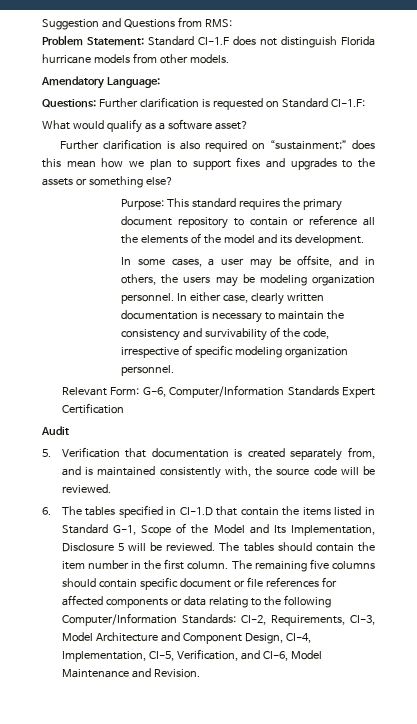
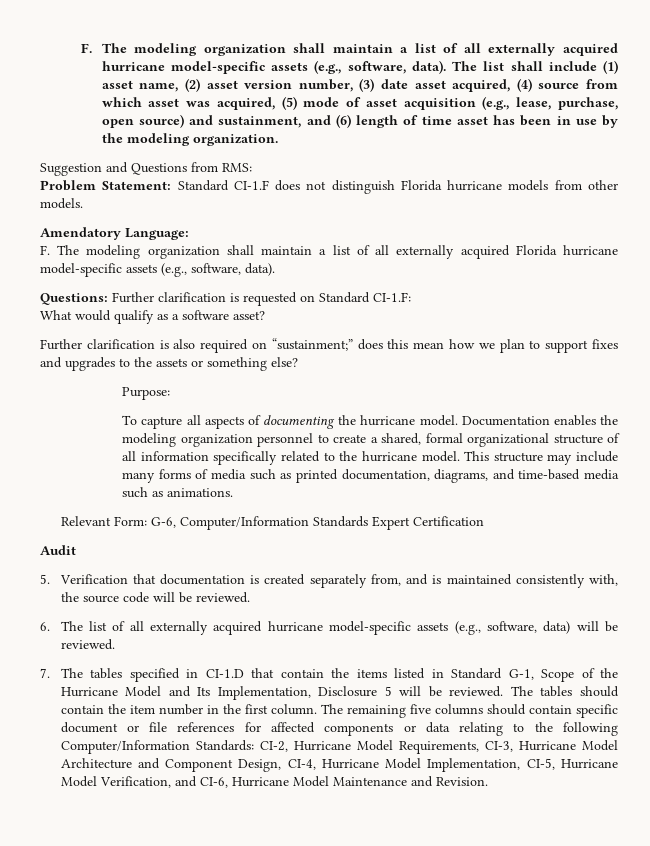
(42, 24) none -> [81,43,618,56] [101,60,618,74] [101,78,618,92] [101,96,618,110] [101,114,618,128] [101,133,278,146] F. The modeling organization shall maintain a list of all externally acquired hurricane model-specific assets (e.g., software, data). The list shall include (1) asset name, (2) asset version number, (3) date asset acquired, (4) source from which asset was acquired, (5) mode of asset acquisition (e.g., lease, purchase, open source) and sustainment, and (6) length of time asset has been in use by the modeling organization. //
(160, 82) none -> [40,245,618,259] [40,263,275,277] // F. The modeling organization shall maintain a list of all externally acquired Florida hurricane model-specific assets (e.g., software, data).
[167,198,342,211] [121,215,375,229] [121,233,364,246] [121,255,376,269] [121,274,375,287] [121,292,324,305] [121,310,344,323] [121,327,329,341] [121,345,349,358] [121,365,175,376] This standard requires the primary document repository to contain or reference all the elements of the model and its development. // In some cases, a user may be offsite, and in others, the users may be modeling organization personnel. In either case, clearly written documentation is necessary to maintain the consistency and survivability of the code, irrespective of specific modeling organization personnel. -> [122,415,619,429] [122,433,621,447] [122,451,618,465] [122,469,619,483] [122,487,234,498] // To capture all aspects of documenting the hurricane model. Documentation enables the modeling organization personnel to create a shared, formal organizational structure of all information specifically related to the hurricane model. This structure may include many forms of media such as printed documentation, diagrams, and time-based media such as animations.
(82, 510) none -> [88,621,618,635] [60,639,115,650] [40,668,83,678] list of all externally acquired hurricane model-specific assets (e.g., software, data) will be reviewed. // 7. The
(209, 529) none -> [60,687,118,697] Hurricane
(266, 620) none -> [293,740,393,751] Hurricane Model
(375, 620) none -> [518,741,576,751] Hurricane
[61,651,174,662] Implementation, CI-5, -> [321,758,618,772] [60,776,97,787] Hurricane Model Implementation, CI-5, Hurricane Model
(288, 656) none -> [231,777,289,787] Hurricane

